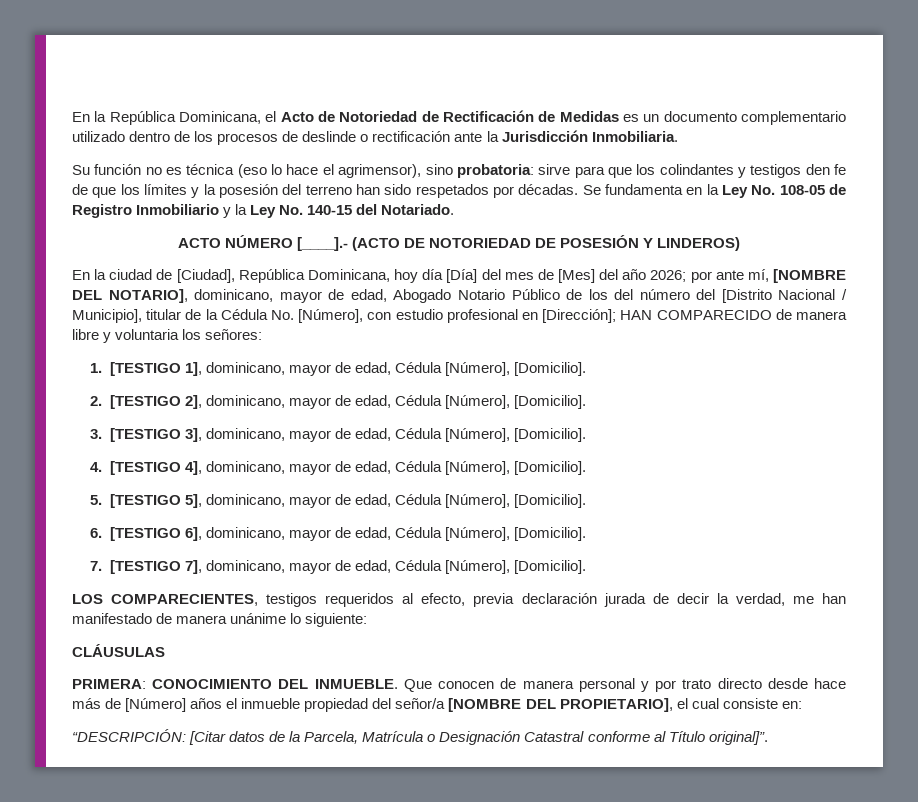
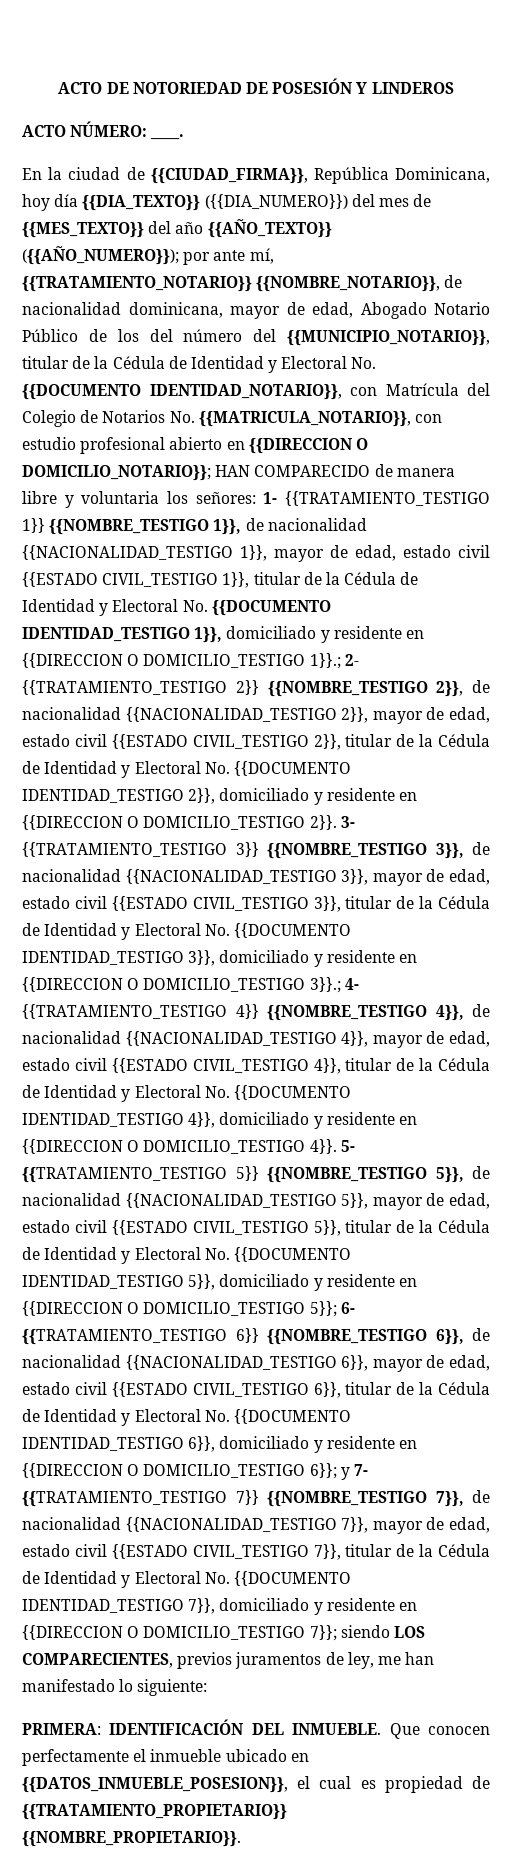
[72,110,846,125] [72,130,678,145] [72,164,847,178] [72,184,847,198] [72,204,455,218] [177,235,400,251] En la República Dominicana, el Acto de Notoriedad de Rectificación de Medidas es un documento complementario utilizado dentro de los procesos de deslinde o rectificación ante la Jurisdicción Inmobiliaria. // Su función no es técnica (eso lo hace el agrimensor), sino probatoria: sirve para que los colindantes y testigos den fe de que los límites y la posesión del terreno han sido respetados por décadas. Se fundamenta en la Ley No. 108-05 de Registro Inmobiliario y la Ley No. 140-15 del Notariado. // ACTO NÚMERO [____].- (ACTO -> [58,82,103,94] ACTO
[657,237,741,251] LINDEROS) -> [371,82,454,94] [22,121,185,140] LINDEROS // ACTO NÚMERO: ____.
[176,269,235,283] [Ciudad], -> [150,168,308,184] {{CIUDAD_FIRMA}},
[446,269,478,283] [Día] -> [82,194,348,211] {{DIA_TEXTO}} ({{DIA_NUMERO}})
[557,269,595,283] [Mes] -> [22,222,144,238] {{MES_TEXTO}}
[650,270,687,282] 2026; -> [207,219,332,238] [22,246,179,265] {{AÑO_TEXTO}} ({{AÑO_NUMERO}});
[772,269,846,283] [72,289,274,303] [NOMBRE DEL NOTARIO], dominicano, -> [22,275,463,292] [22,302,223,318] {{TRATAMIENTO_NOTARIO}} {{NOMBRE_NOTARIO}}, de nacionalidad dominicana,
[721,289,847,303] [72,309,617,323] [Distrito Nacional / Municipio], titular de la Cédula No. [Número], con estudio profesional en [Dirección]; -> [287,330,490,346] [22,356,377,373] [22,383,490,400] [22,410,442,427] [22,437,368,454] [22,465,211,481] {{MUNICIPIO_NOTARIO}}, titular de la Cédula de Identidad y Electoral No. {{DOCUMENTO IDENTIDAD_NOTARIO}}, con Matrícula del Colegio de Notarios No. {{MATRICULA_NOTARIO}}, con estudio profesional abierto en {{DIRECCION O DOMICILIO_NOTARIO}};
[90,362,587,376] [90,395,587,409] [90,428,587,442] [90,461,587,475] [90,494,587,508] [90,527,587,541] [90,560,587,574] [72,593,846,607] [72,613,287,624] // 1. [TESTIGO 1], dominicano, mayor de edad, Cédula [Número], [Domicilio]. // 2. [TESTIGO 2], dominicano, mayor de edad, Cédula [Número], [Domicilio]. // 3. [TESTIGO 3], dominicano, mayor de edad, Cédula [Número], [Domicilio]. // 4. [TESTIGO 4], dominicano, mayor de edad, Cédula [Número], [Domicilio]. // 5. [TESTIGO 5], dominicano, mayor de edad, Cédula [Número], [Domicilio]. // 6. [TESTIGO 6], dominicano, mayor de edad, Cédula [Número], [Domicilio]. // 7. [TESTIGO 7], dominicano, mayor de edad, Cédula [Número], [Domicilio]. // LOS COMPARECIENTES, testigos requeridos al efecto, previa declaración jurada de decir la verdad, me han manifestado de manera unánime -> [263,491,490,506] [22,518,367,535] [22,545,490,562] [22,572,419,588] [22,599,331,616] [22,626,424,643] [22,653,359,669] [22,680,490,697] [22,707,491,724] [22,734,490,750] [22,761,351,778] [22,788,417,805] [22,815,355,830] [22,842,490,859] [22,869,491,886] [22,896,490,912] [22,923,351,940] [22,950,417,967] [22,977,359,993] [22,1004,490,1021] [22,1031,491,1048] [22,1058,490,1074] [22,1085,351,1102] [22,1112,417,1129] [22,1139,355,1154] [22,1166,490,1183] [22,1193,491,1210] [22,1220,490,1236] [22,1247,351,1264] [22,1274,417,1291] [22,1301,355,1317] [22,1328,490,1345] [22,1355,491,1372] [22,1382,490,1398] [22,1409,351,1426] [22,1436,417,1453] [22,1463,368,1480] [22,1490,490,1507] [22,1517,491,1534] [22,1544,490,1560] [22,1571,351,1588] [22,1598,417,1615] [22,1625,425,1641] [22,1652,435,1669] [22,1679,115,1692] 1- {{TRATAMIENTO_TESTIGO 1}} {{NOMBRE_TESTIGO 1}}, de nacionalidad {{NACIONALIDAD_TESTIGO 1}}, mayor de edad, estado civil {{ESTADO CIVIL_TESTIGO 1}}, titular de la Cédula de Identidad y Electoral No. {{DOCUMENTO IDENTIDAD_TESTIGO 1}}, domiciliado y residente en {{DIRECCION O DOMICILIO_TESTIGO 1}}.; 2- {{TRATAMIENTO_TESTIGO 2}} {{NOMBRE_TESTIGO 2}}, de nacionalidad {{NACIONALIDAD_TESTIGO 2}}, mayor de edad, estado civil {{ESTADO CIVIL_TESTIGO 2}}, titular de la Cédula de Identidad y Electoral No. {{DOCUMENTO IDENTIDAD_TESTIGO 2}}, domiciliado y residente en {{DIRECCION O DOMICILIO_TESTIGO 2}}. 3- {{TRATAMIENTO_TESTIGO 3}} {{NOMBRE_TESTIGO 3}}, de nacionalidad {{NACIONALIDAD_TESTIGO 3}}, mayor de edad, estado civil {{ESTADO CIVIL_TESTIGO 3}}, titular de la Cédula de Identidad y Electoral No. {{DOCUMENTO IDENTIDAD_TESTIGO 3}}, domiciliado y residente en {{DIRECCION O DOMICILIO_TESTIGO 3}}.; 4- {{TRATAMIENTO_TESTIGO 4}} {{NOMBRE_TESTIGO 4}}, de nacionalidad {{NACIONALIDAD_TESTIGO 4}}, mayor de edad, estado civil {{ESTADO CIVIL_TESTIGO 4}}, titular de la Cédula de Identidad y Electoral No. {{DOCUMENTO IDENTIDAD_TESTIGO 4}}, domiciliado y residente en {{DIRECCION O DOMICILIO_TESTIGO 4}}. 5- {{TRATAMIENTO_TESTIGO 5}} {{NOMBRE_TESTIGO 5}}, de nacionalidad {{NACIONALIDAD_TESTIGO 5}}, mayor de edad, estado civil {{ESTADO CIVIL_TESTIGO 5}}, titular de la Cédula de Identidad y Electoral No. {{DOCUMENTO IDENTIDAD_TESTIGO 5}}, domiciliado y residente en {{DIRECCION O DOMICILIO_TESTIGO 5}}; 6- {{TRATAMIENTO_TESTIGO 6}} {{NOMBRE_TESTIGO 6}}, de nacionalidad {{NACIONALIDAD_TESTIGO 6}}, mayor de edad, estado civil {{ESTADO CIVIL_TESTIGO 6}}, titular de la Cédula de Identidad y Electoral No. {{DOCUMENTO IDENTIDAD_TESTIGO 6}}, domiciliado y residente en {{DIRECCION O DOMICILIO_TESTIGO 6}}; y 7- {{TRATAMIENTO_TESTIGO 7}} {{NOMBRE_TESTIGO 7}}, de nacionalidad {{NACIONALIDAD_TESTIGO 7}}, mayor de edad, estado civil {{ESTADO CIVIL_TESTIGO 7}}, titular de la Cédula de Identidad y Electoral No. {{DOCUMENTO IDENTIDAD_TESTIGO 7}}, domiciliado y residente en {{DIRECCION O DOMICILIO_TESTIGO 7}}; siendo LOS COMPARECIENTES, previos juramentos de ley, me han manifestado
[72,644,165,657] // CLÁUSULAS -> (208, 1687) none
[152,679,273,689] CONOCIMIENTO -> [109,1719,244,1735] IDENTIFICACIÓN
[500,678,846,692] [72,698,802,712] [72,729,768,745] de manera personal y por trato directo desde hace más de [Número] años el inmueble propiedad del señor/a [NOMBRE DEL PROPIETARIO], el cual consiste en: // “DESCRIPCIÓN: [Citar datos de la Parcela, Matrícula o Designación Catastral conforme al Título original]”. -> [22,1749,309,1766] [22,1776,490,1793] [22,1804,287,1820] [22,1831,241,1847] perfectamente el inmueble ubicado en {{DATOS_INMUEBLE_POSESION}}, el cual es propiedad de {{TRATAMIENTO_PROPIETARIO}} {{NOMBRE_PROPIETARIO}}.

